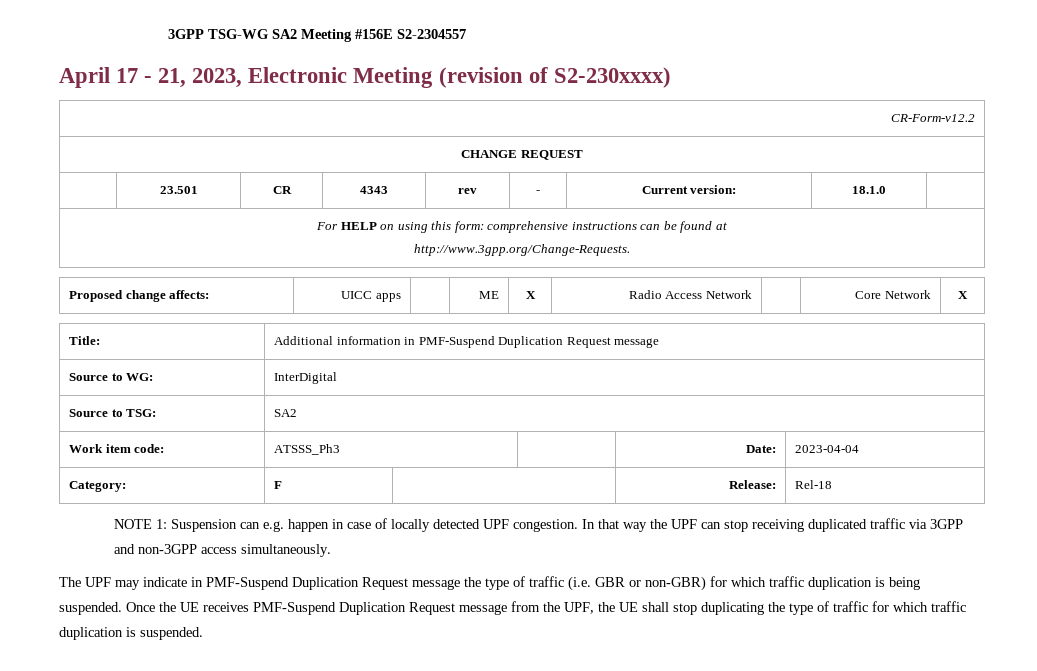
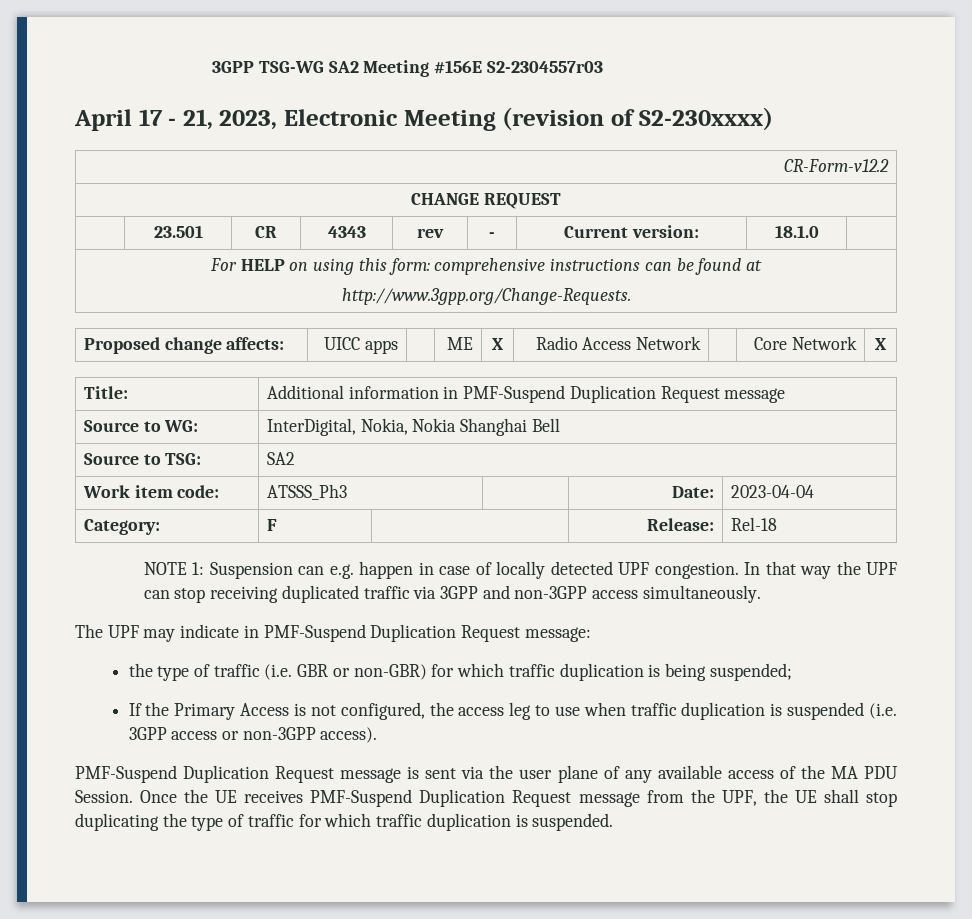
[397,29,467,39] S2-2304557 -> [486,61,603,73] S2-2304557r03
[274,372,338,384] InterDigital -> [267,418,560,436] InterDigital, Nokia, Nokia Shanghai Bell
[412,579,460,590] message -> [524,627,591,642] message: //
[59,602,122,615] suspended. -> [709,663,792,681] [128,702,897,720] [128,727,378,743] [75,765,898,783] [75,790,133,803] suspended; // If the Primary Access is not configured, the access leg to use when traffic duplication is suspended (i.e. 3GPP access or non-3GPP access). // PMF-Suspend Duplication Request message is sent via the user plane of any available access of the MA PDU Session.

